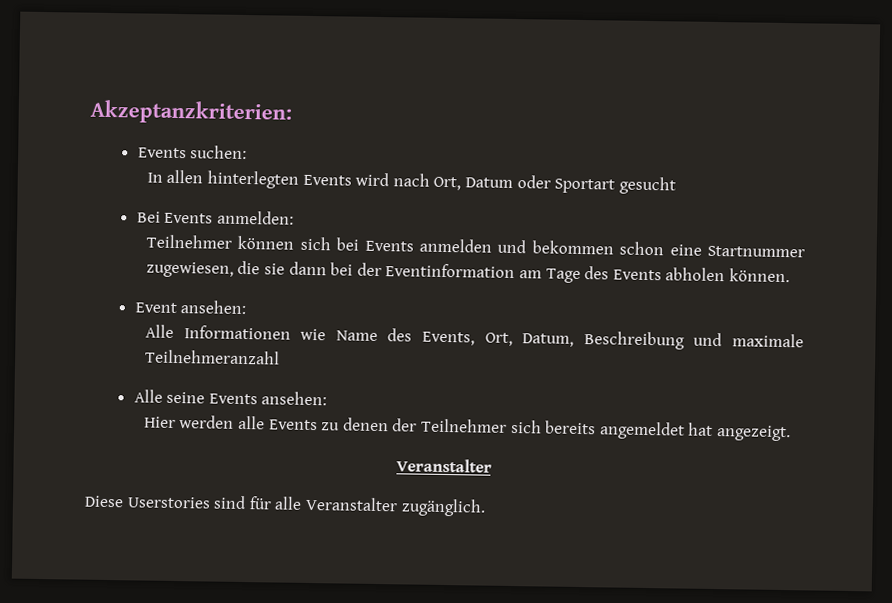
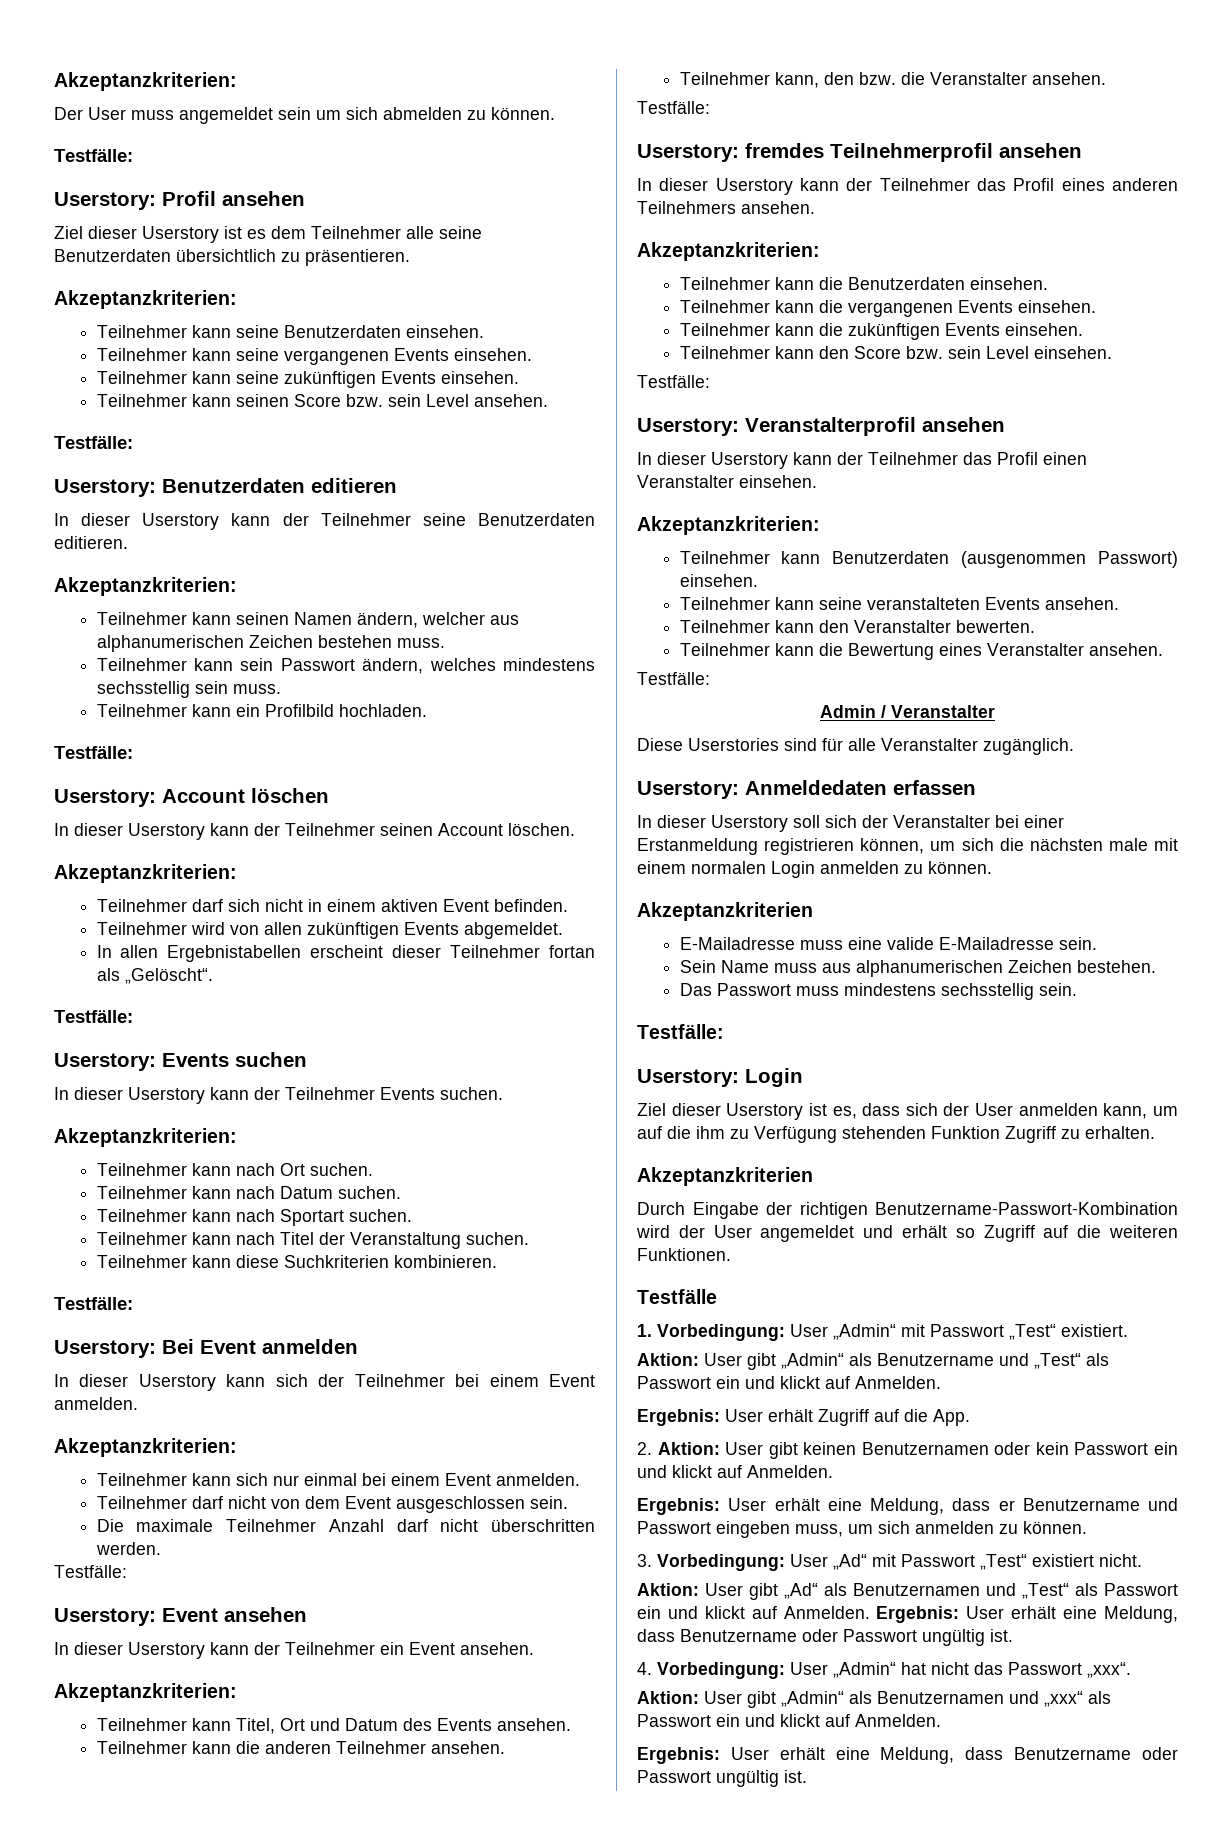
[90,99,292,125] [137,145,248,160] [146,169,676,195] [136,210,294,225] [145,234,805,258] [145,260,790,283] [134,300,247,315] [144,324,804,350] [144,349,280,365] [133,389,328,406] [143,415,791,442] Akzeptanzkriterien: // Events suchen: // In allen hinterlegten Events wird nach Ort, Datum oder Sportart gesucht // Bei Events anmelden: // Teilnehmer können sich bei Events anmelden und bekommen schon eine Startnummer zugewiesen, die sie dann bei der Eventinformation am Tage des Events abholen können. // Event ansehen: // Alle Informationen wie Name des Events, Ort, Datum, Beschreibung und maximale Teilnehmeranzahl // Alle seine Events ansehen: // Hier werden alle Events zu denen der Teilnehmer sich bereits angemeldet hat angezeigt. // -> [54,72,237,91] [54,107,555,124] [54,149,133,162] [54,191,305,210] [54,226,482,243] [54,249,410,266] [54,290,237,309] [96,325,484,338] [96,348,532,365] [96,371,519,388] [96,394,548,407] [54,436,133,449] [54,478,397,497] [54,513,595,530] [54,536,128,549] [54,577,237,596] [96,612,519,628] [96,635,445,652] [96,658,595,674] [96,681,281,698] [96,704,427,717] [54,746,133,759] [54,788,329,807] [54,823,575,840] [54,864,237,883] [96,899,568,912] [96,922,563,939] [96,945,595,962] [96,968,213,984] [54,1010,133,1023] [54,1052,307,1071] [54,1087,503,1104] [54,1128,237,1147] [96,1163,373,1176] [96,1186,401,1199] [96,1209,412,1226] [96,1232,529,1249] [96,1255,497,1268] [54,1297,133,1310] [54,1339,358,1358] [54,1374,595,1391] [54,1397,138,1410] [54,1438,237,1457] [96,1473,580,1486] [96,1496,568,1513] [96,1519,595,1532] [95,1542,161,1555] [54,1565,127,1578] [54,1607,307,1626] [54,1642,534,1659] [54,1683,237,1702] [96,1718,571,1734] [96,1741,505,1754] [679,72,1106,88] [637,101,710,114] [637,143,1082,162] [637,178,1178,195] [637,201,815,214] [637,242,820,261] [679,277,1048,290] [679,300,1096,317] [679,323,1083,340] [679,346,1112,359] [637,375,710,388] [637,417,1005,436] [637,452,1087,469] [637,475,817,488] [637,516,820,535] [679,551,1178,568] [679,574,758,587] [679,597,1119,610] [679,620,1035,633] [679,643,1163,660] [637,672,710,685] [820,705,886,718] Akzeptanzkriterien: // Der User muss angemeldet sein um sich abmelden zu können. // Testfälle: // Userstory: Profil ansehen // Ziel dieser Userstory ist es dem Teilnehmer alle seine Benutzerdaten übersichtlich zu präsentieren. // Akzeptanzkriterien: // Teilnehmer kann seine Benutzerdaten einsehen. // Teilnehmer kann seine vergangenen Events einsehen. // Teilnehmer kann seine zukünftigen Events einsehen. // Teilnehmer kann seinen Score bzw. sein Level ansehen. // Testfälle: // Userstory: Benutzerdaten editieren // In dieser Userstory kann der Teilnehmer seine Benutzerdaten editieren. // Akzeptanzkriterien: // Teilnehmer kann seinen Namen ändern, welcher aus alphanumerischen Zeichen bestehen muss. // Teilnehmer kann sein Passwort ändern, welches mindestens sechsstellig sein muss. // Teilnehmer kann ein Profilbild hochladen. // Testfälle: // Userstory: Account löschen // In dieser Userstory kann der Teilnehmer seinen Account löschen. // Akzeptanzkriterien: // Teilnehmer darf sich nicht in einem aktiven Event befinden. // Teilnehmer wird von allen zukünftigen Events abgemeldet. // In allen Ergebnistabellen erscheint dieser Teilnehmer fortan als „Gelöscht“. // Testfälle: // Userstory: Events suchen // In dieser Userstory kann der Teilnehmer Events suchen. // Akzeptanzkriterien: // Teilnehmer kann nach Ort suchen. // Teilnehmer kann nach Datum suchen. // Teilnehmer kann nach Sportart suchen. // Teilnehmer kann nach Titel der Veranstaltung suchen. // Teilnehmer kann diese Suchkriterien kombinieren. // Testfälle: // Userstory: Bei Event anmelden // In dieser Userstory kann sich der Teilnehmer bei einem Event anmelden. // Akzeptanzkriterien: // Teilnehmer kann sich nur einmal bei einem Event anmelden. // Teilnehmer darf nicht von dem Event ausgeschlossen sein. // Die maximale Teilnehmer Anzahl darf nicht überschritten werden. // Testfälle: // Userstory: Event ansehen // In dieser Userstory kann der Teilnehmer ein Event ansehen. // Akzeptanzkriterien: // Teilnehmer kann Titel, Ort und Datum des Events ansehen. // Teilnehmer kann die anderen Teilnehmer ansehen. // Teilnehmer kann, den bzw. die Veranstalter ansehen. // Testfälle: // Userstory: fremdes Teilnehmerprofil ansehen // In dieser Userstory kann der Teilnehmer das Profil eines anderen Teilnehmers ansehen. // Akzeptanzkriterien: // Teilnehmer kann die Benutzerdaten einsehen. // Teilnehmer kann die vergangenen Events einsehen. // Teilnehmer kann die zukünftigen Events einsehen. // Teilnehmer kann den Score bzw. sein Level einsehen. // Testfälle: // Userstory: Veranstalterprofil ansehen // In dieser Userstory kann der Teilnehmer das Profil einen Veranstalter einsehen. // Akzeptanzkriterien: // Teilnehmer kann Benutzerdaten (ausgenommen Passwort) einsehen. // Teilnehmer kann seine veranstalteten Events ansehen. // Teilnehmer kann den Veranstalter bewerten. // Teilnehmer kann die Bewertung eines Veranstalter ansehen. // Testfälle: // Admin /
(486, 507) none -> [637,780,976,799] [637,815,1064,832] [637,838,1178,855] [637,861,992,878] [637,902,813,921] [679,937,1097,950] [679,960,1156,977] [679,983,1077,1000] [637,1024,724,1039] [637,1068,803,1087] [637,1103,1178,1120] [637,1126,1155,1143] [637,1167,813,1186] [637,1202,1178,1219] [636,1225,1178,1242] [637,1248,731,1261] [637,1289,717,1304] [637,1324,1128,1341] [637,1353,1109,1370] [637,1376,941,1389] [637,1409,970,1426] [637,1442,1178,1459] [637,1465,833,1478] [637,1498,1178,1515] [637,1521,1087,1538] [637,1554,1142,1571] [637,1583,1178,1600] [637,1606,1178,1623] [637,1629,1013,1646] [637,1662,1131,1679] [637,1691,1111,1708] [637,1714,941,1727] [637,1747,1178,1764] [637,1770,807,1787] // Userstory: Anmeldedaten erfassen // In dieser Userstory soll sich der Veranstalter bei einer Erstanmeldung registrieren können, um sich die nächsten male mit einem normalen Login anmelden zu können. // Akzeptanzkriterien // E-Mailadresse muss eine valide E-Mailadresse sein. // Sein Name muss aus alphanumerischen Zeichen bestehen. // Das Passwort muss mindestens sechsstellig sein. // Testfälle: // Userstory: Login // Ziel dieser Userstory ist es, dass sich der User anmelden kann, um auf die ihm zu Verfügung stehenden Funktion Zugriff zu erhalten. // Akzeptanzkriterien // Durch Eingabe der richtigen Benutzername-Passwort-Kombination wird der User angemeldet und erhält so Zugriff auf die weiteren Funktionen. // Testfälle // 1. Vorbedingung: User „Admin“ mit Passwort „Test“ existiert. // Aktion: User gibt „Admin“ als Benutzername und „Test“ als Passwort ein und klickt auf Anmelden. // Ergebnis: User erhält Zugriff auf die App. // 2. Aktion: User gibt keinen Benutzernamen oder kein Passwort ein und klickt auf Anmelden. // Ergebnis: User erhält eine Meldung, dass er Benutzername und Passwort eingeben muss, um sich anmelden zu können. // 3. Vorbedingung: User „Ad“ mit Passwort „Test“ existiert nicht. // Aktion: User gibt „Ad“ als Benutzernamen und „Test“ als Passwort ein und klickt auf Anmelden. Ergebnis: User erhält eine Meldung, dass Benutzername oder Passwort ungültig ist. // 4. Vorbedingung: User „Admin“ hat nicht das Passwort „xxx“. // Aktion: User gibt „Admin“ als Benutzernamen und „xxx“ als Passwort ein und klickt auf Anmelden. // Ergebnis: User erhält eine Meldung, dass Benutzername oder Passwort ungültig ist.

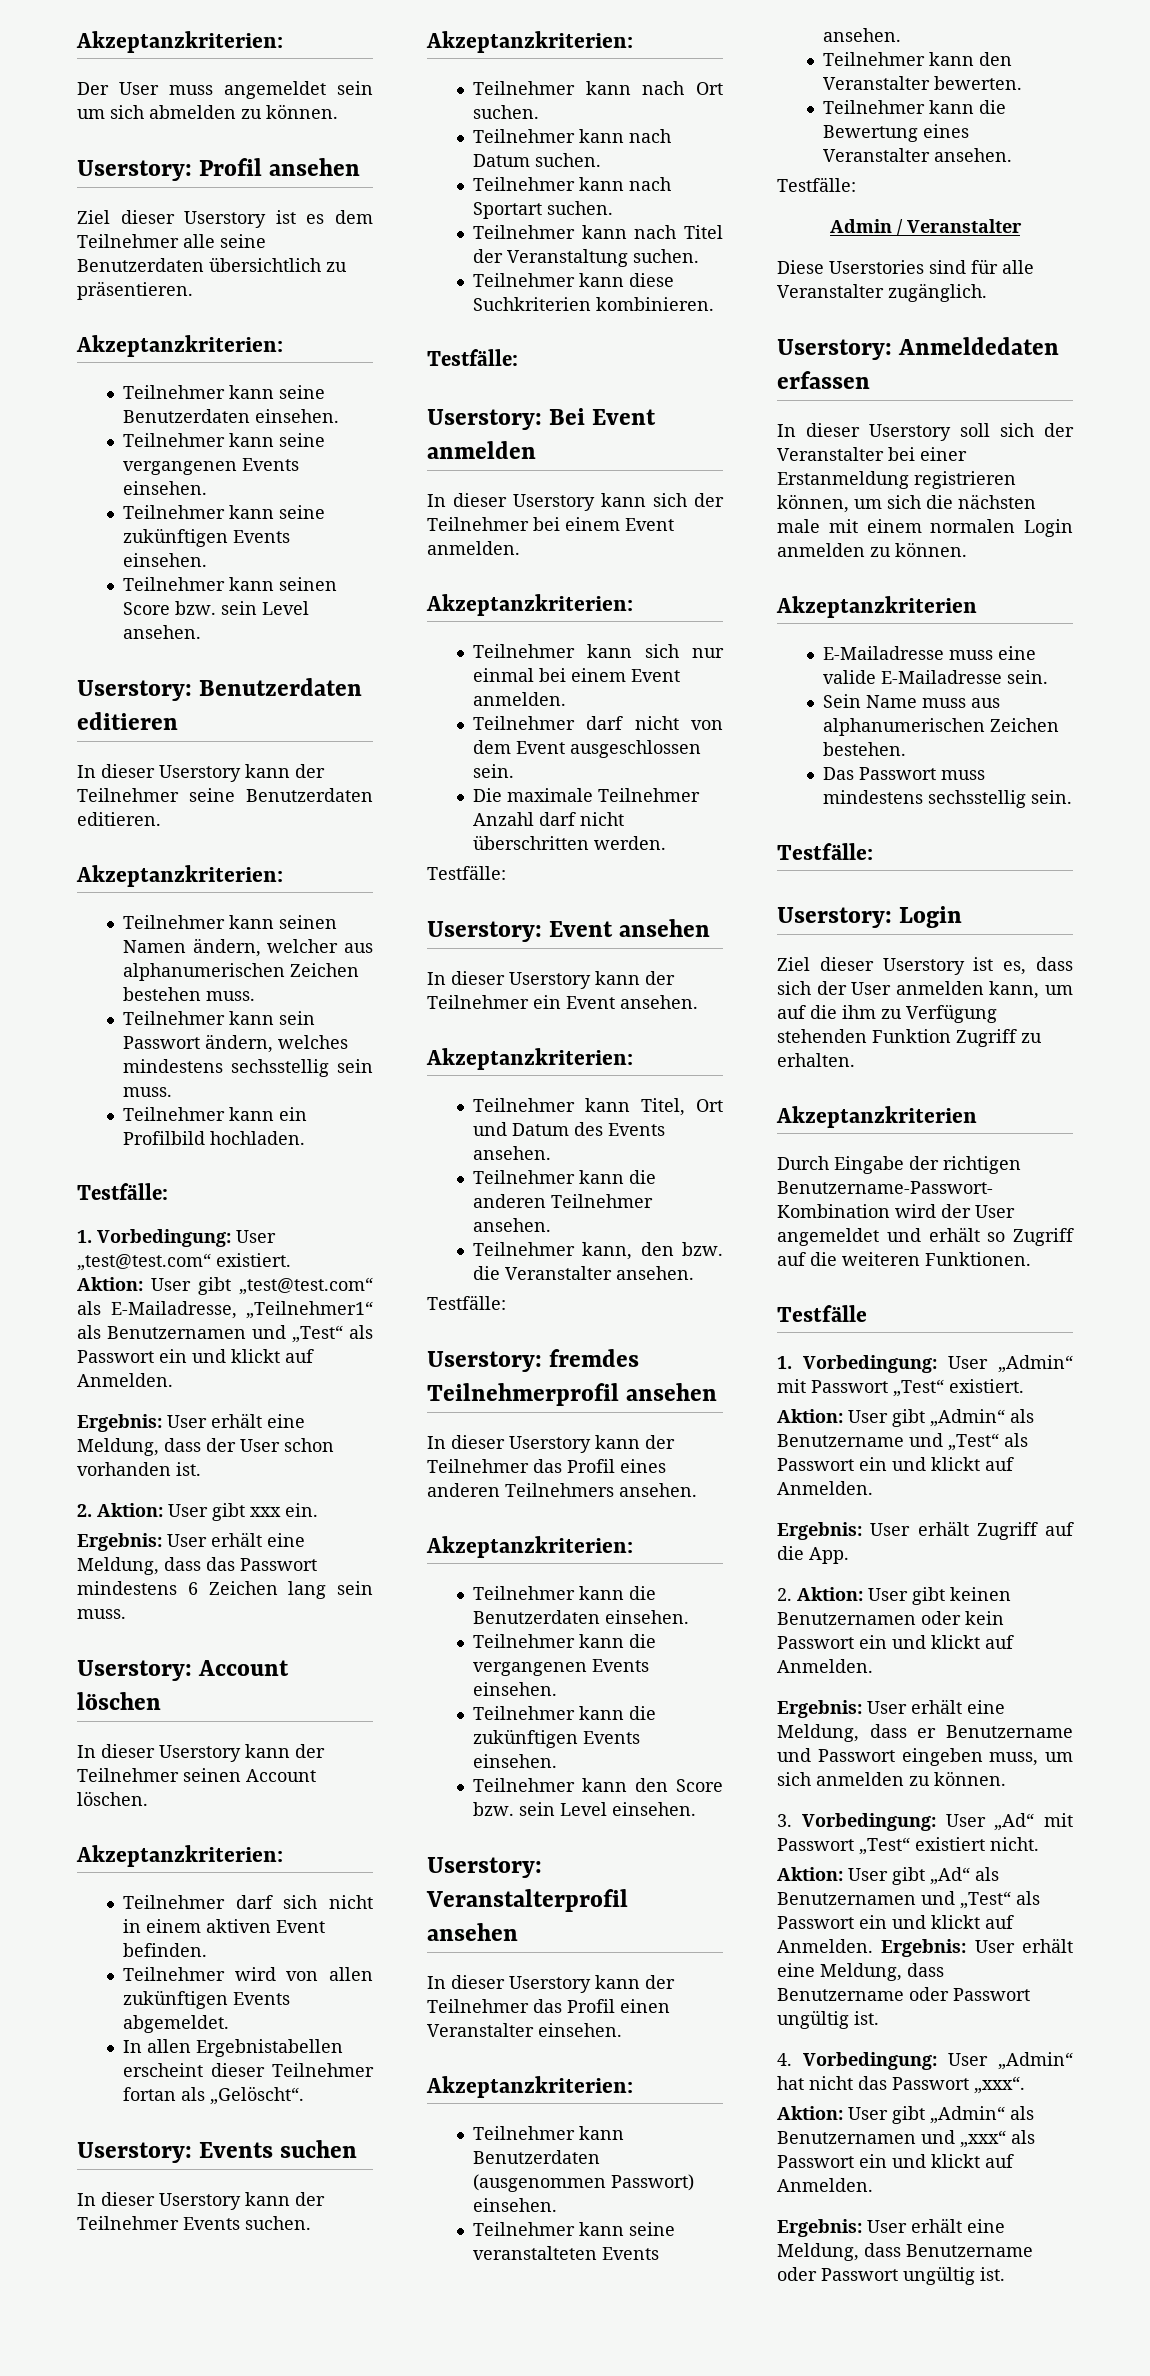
[54,149,133,162] // Testfälle: -> (338, 111) none
[54,436,133,449] // Testfälle: -> (202, 632) none
(133, 752) none -> [77,1229,276,1247] [77,1253,291,1271] [77,1277,373,1295] [77,1301,373,1319] [77,1325,373,1343] [77,1349,314,1363] [77,1373,173,1387] [77,1413,305,1432] [77,1438,334,1456] [77,1462,201,1476] [77,1503,318,1521] [77,1532,305,1551] [77,1557,317,1575] [77,1581,373,1599] [77,1609,126,1619] // 1. Vorbedingung: User „test@test.com“ existiert. // Aktion: User gibt „test@test.com“ als E-Mailadresse, „Teilnehmer1“ als Benutzernamen und „Test“ als Passwort ein und klickt auf Anmelden. // Ergebnis: User erhält eine Meldung, dass der User schon vorhanden ist. // 2. Aktion: User gibt xxx ein. // Ergebnis: User erhält eine Meldung, dass das Passwort mindestens 6 Zeichen lang sein muss.
[54,1010,133,1023] // Testfälle: -> (305, 2095) none
[637,375,710,388] // Testfälle: -> (697, 1809) none

